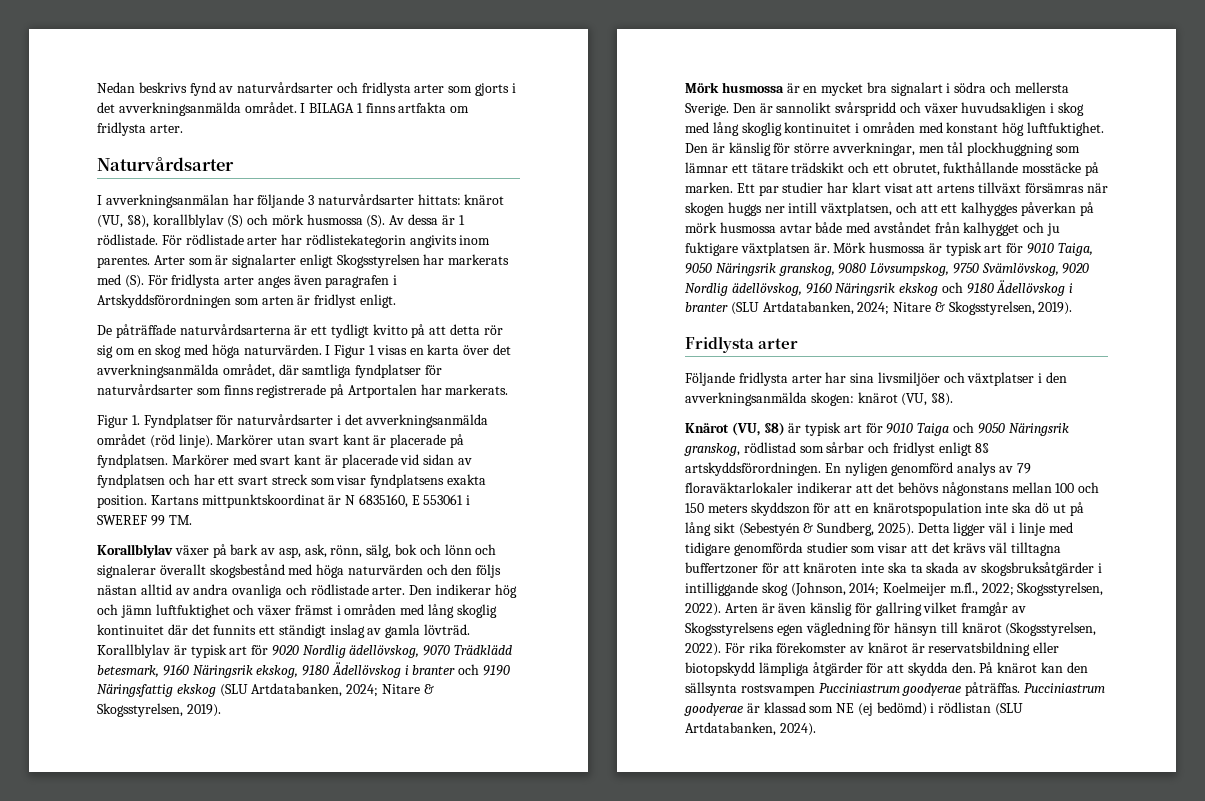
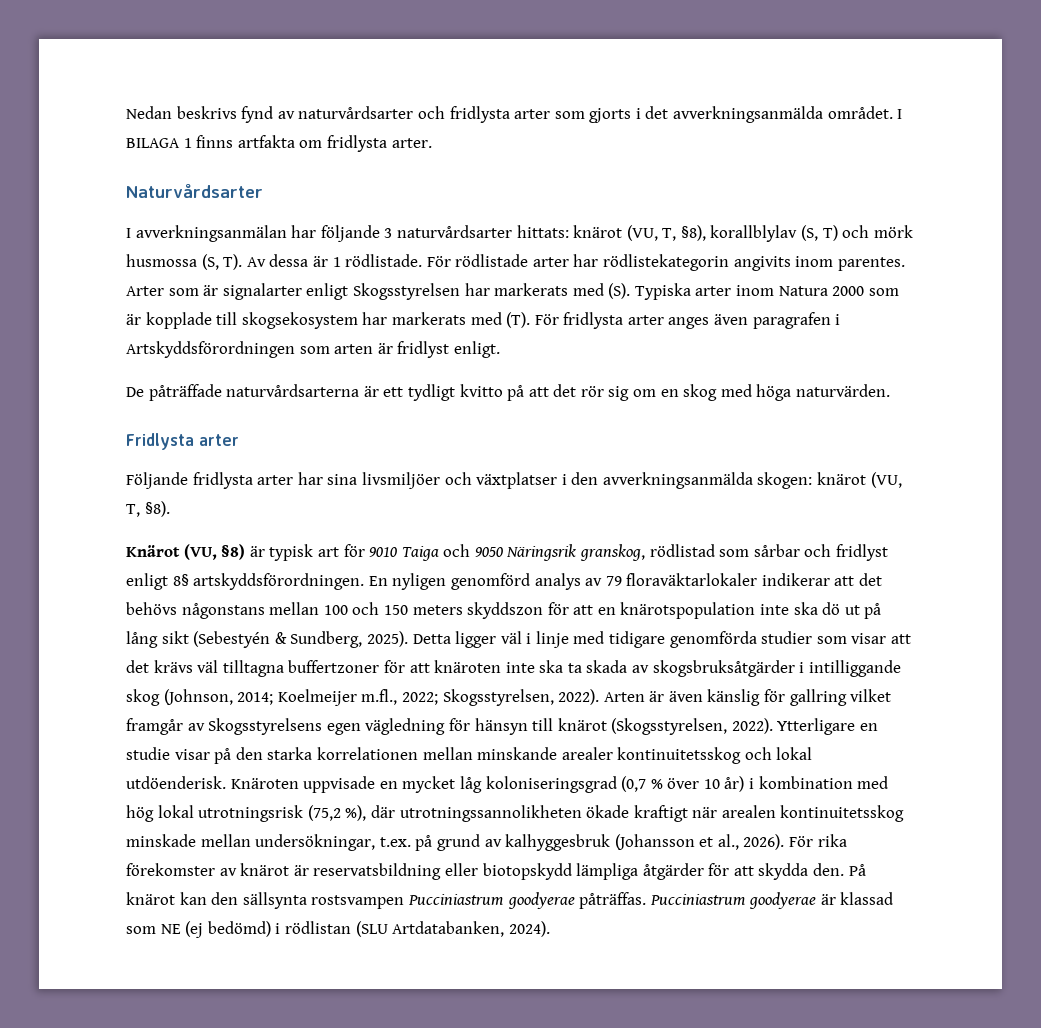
(123, 221) none -> [662,228,677,241] T,
[227,215,244,228] (S) -> [801,225,838,241] (S, T)
[366,215,386,228] (S). -> [201,254,243,270] (S, T).
(144, 281) none -> [634,283,899,300] [126,312,531,329] Typiska arter inom Natura 2000 som är kopplade till skogsekosystem har markerats med (T).
[450,324,481,335] detta -> [553,384,577,397] det
[325,344,511,358] [97,364,442,378] [97,384,509,398] [97,414,489,428] [97,434,465,448] [97,454,473,468] [97,474,487,488] [97,494,471,508] [97,515,192,526] [97,544,497,558] [97,564,502,578] [97,584,517,598] [97,604,497,618] [97,624,471,638] [97,644,513,658] [97,662,511,678] [97,683,434,697] [97,703,221,717] [685,82,1069,96] [685,102,1085,116] [685,122,1105,136] [685,142,1081,156] [685,162,1100,176] [685,182,1108,196] [685,202,1094,216] [685,222,1061,236] [685,242,1093,256] [685,263,1090,276] [685,280,1074,296] [685,301,1073,315] I Figur 1 visas en karta över det avverkningsanmälda området, där samtliga fyndplatser för naturvårdsarter som finns registrerade på Artportalen har markerats. // Figur 1. Fyndplatser för naturvårdsarter i det avverkningsanmälda området (röd linje). Markörer utan svart kant är placerade på fyndplatsen. Markörer med svart kant är placerade vid sidan av fyndplatsen och har ett svart streck som visar fyndplatsens exakta position. Kartans mittpunktskoordinat är N 6835160, E 553061 i SWEREF 99 TM. // Korallblylav växer på bark av asp, ask, rönn, sälg, bok och lönn och signalerar överallt skogsbestånd med höga naturvärden och den följs nästan alltid av andra ovanliga och rödlistade arter. Den indikerar hög och jämn luftfuktighet och växer främst i områden med lång skoglig kontinuitet där det funnits ett ständigt inslag av gamla lövträd. Korallblylav är typisk art för 9020 Nordlig ädellövskog, 9070 Trädklädd betesmark, 9160 Näringsrik ekskog, 9180 Ädellövskog i branter och 9190 Näringsfattig ekskog (SLU Artdatabanken, 2024; Nitare & Skogsstyrelsen, 2019). // Mörk husmossa är en mycket bra signalart i södra och mellersta Sverige. Den är sannolikt svårspridd och växer huvudsakligen i skog med lång skoglig kontinuitet i områden med konstant hög luftfuktighet. Den är känslig för större avverkningar, men tål plockhuggning som lämnar ett tätare trädskikt och ett obrutet, fukthållande mosstäcke på marken. Ett par studier har klart visat att artens tillväxt försämras när skogen huggs ner intill växtplatsen, och att ett kalhygges påverkan på mörk husmossa avtar både med avståndet från kalhygget och ju fuktigare växtplatsen är. Mörk husmossa är typisk art för 9010 Taiga, 9050 Näringsrik granskog, 9080 Lövsumpskog, 9750 Svämlövskog, 9020 Nordlig ädellövskog, 9160 Näringsrik ekskog och 9180 Ädellövskog i branter (SLU Artdatabanken, 2024; Nitare & Skogsstyrelsen, 2019). -> (891, 390) none
(928, 399) none -> [126,504,140,517] T,
(721, 649) none -> [777,718,879,735] [126,747,813,764] [126,776,889,793] [126,805,905,822] [126,834,785,851] Ytterligare en studie visar på den starka korrelationen mellan minskande arealer kontinuitetsskog och lokal utdöenderisk. Knäroten uppvisade en mycket låg koloniseringsgrad (0,7 % över 10 år) i kombination med hög lokal utrotningsrisk (75,2 %), där utrotningssannolikheten ökade kraftigt när arealen kontinuitetsskog minskade mellan undersökningar, t.ex. på grund av kalhyggesbruk (Johansson et al., 2026).

